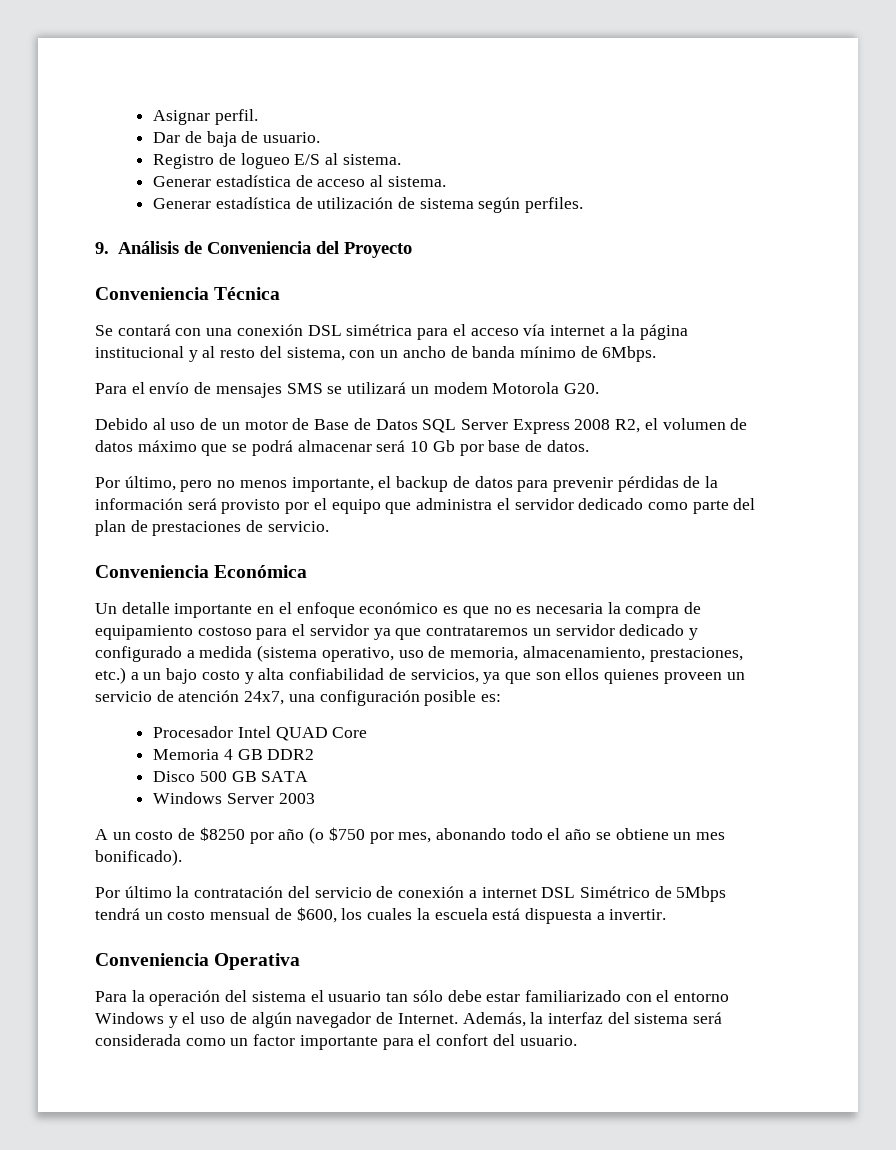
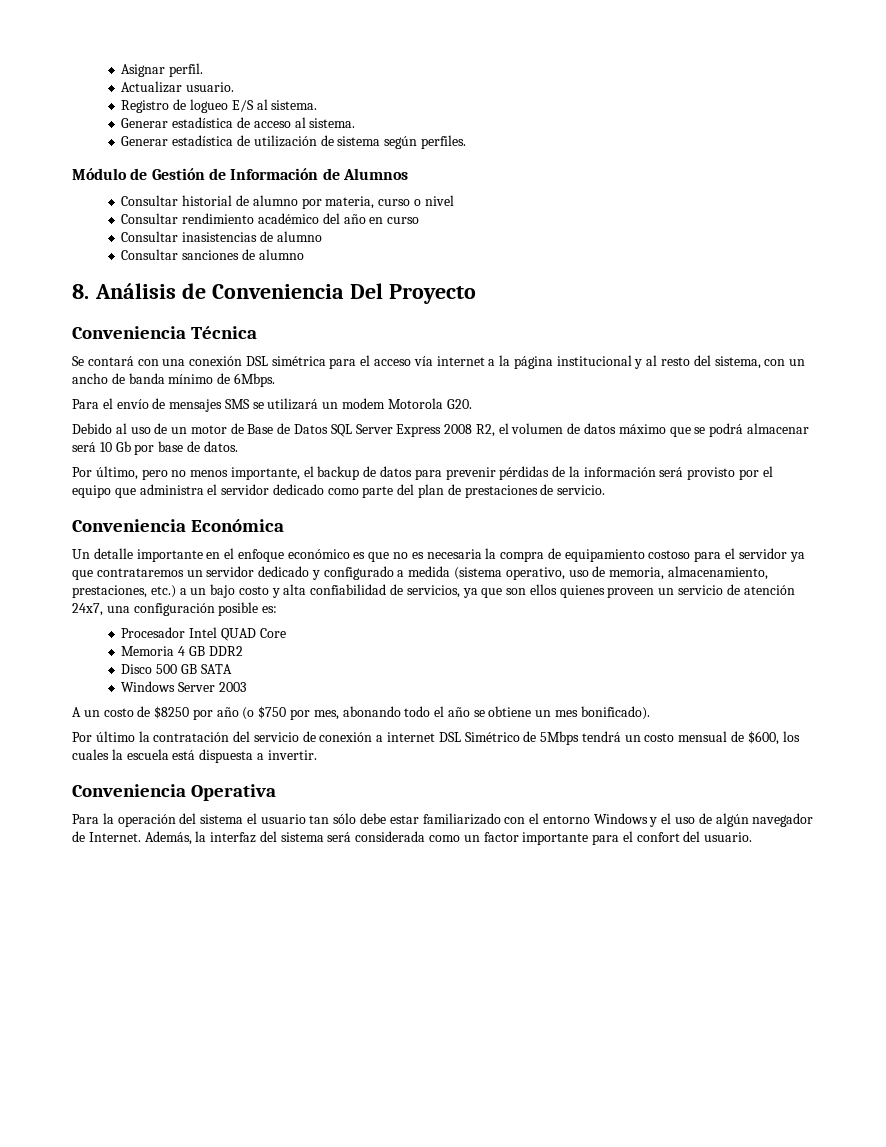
[153,131,259,147] Dar de baja de -> [121,81,183,93] Actualizar
[95,242,109,254] 9. -> [72,168,408,180] [121,195,454,209] [121,213,420,224] [121,231,322,242] [121,249,304,260] [72,284,89,299] Módulo de Gestión de Información de Alumnos // Consultar historial de alumno por materia, curso o nivel // Consultar rendimiento académico del año en curso // Consultar inasistencias de alumno // Consultar sanciones de alumno // 8.
[315,241,339,254] del -> [349,283,383,299] Del

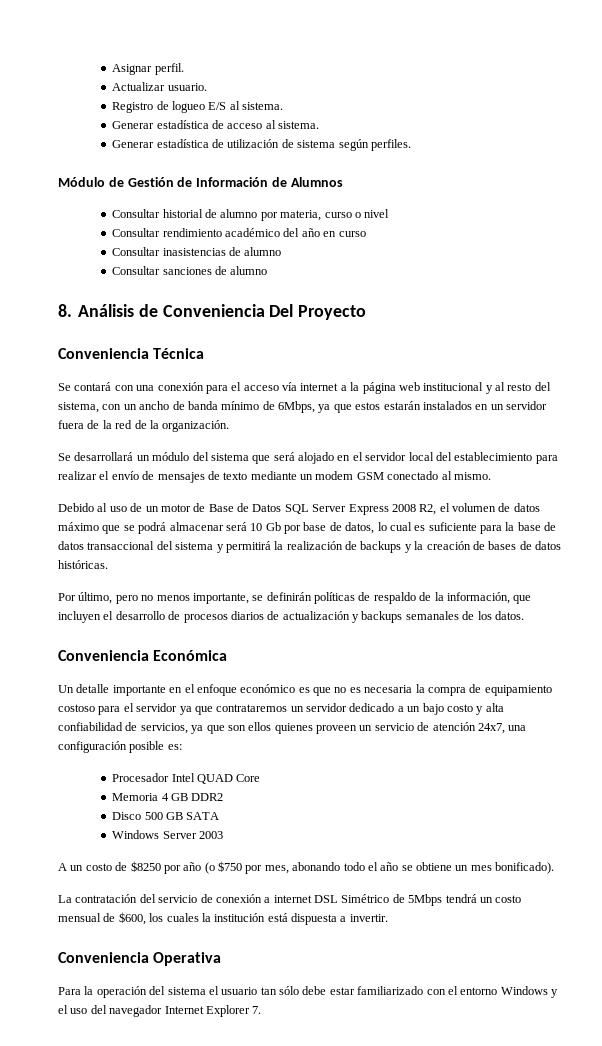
[245,356,326,366] DSL simétrica -> (204, 386) none
(553, 362) none -> [398,382,420,391] web
[233,373,275,387] [72,398,472,412] 6Mbps. // Para el envío de mensajes SMS se utilizará un modem Motorola G20. -> [278,401,547,413] [58,420,230,432] [58,452,558,464] [58,471,491,483] 6Mbps, ya que estos estarán instalados en un servidor fuera de la red de la organización. // Se desarrollará un módulo del sistema que será alojado en el servidor local del establecimiento para realizar el envío de mensajes de texto mediante un modem GSM conectado al mismo.
[203,441,238,452] datos. -> [345,522,557,534] [58,541,561,553] [58,560,108,569] datos, lo cual es suficiente para la base de datos transaccional del sistema y permitirá la realización de backups y la creación de bases de datos históricas.
[303,466,773,480] [72,484,606,498] el backup de datos para prevenir pérdidas de la información será provisto por el equipo que administra el servidor dedicado como parte del plan de prestaciones de servicio. -> [252,592,532,604] [58,611,524,623] se definirán políticas de respaldo de la información, que incluyen el desarrollo de procesos diarios de actualización y backups semanales de los datos.
[311,566,768,580] [72,585,176,598] y configurado a medida (sistema operativo, uso de memoria, almacenamiento, prestaciones, etc.) -> (395, 707) none
[72,731,150,742] Por último la -> [58,895,72,903] La
[126,749,169,760] escuela -> [214,913,266,922] institución
[698,813,814,827] [72,831,753,845] de algún navegador de Internet. Además, la interfaz del sistema será considerada como un factor importante para el confort del usuario. -> [90,1005,262,1017] del navegador Internet Explorer 7.

